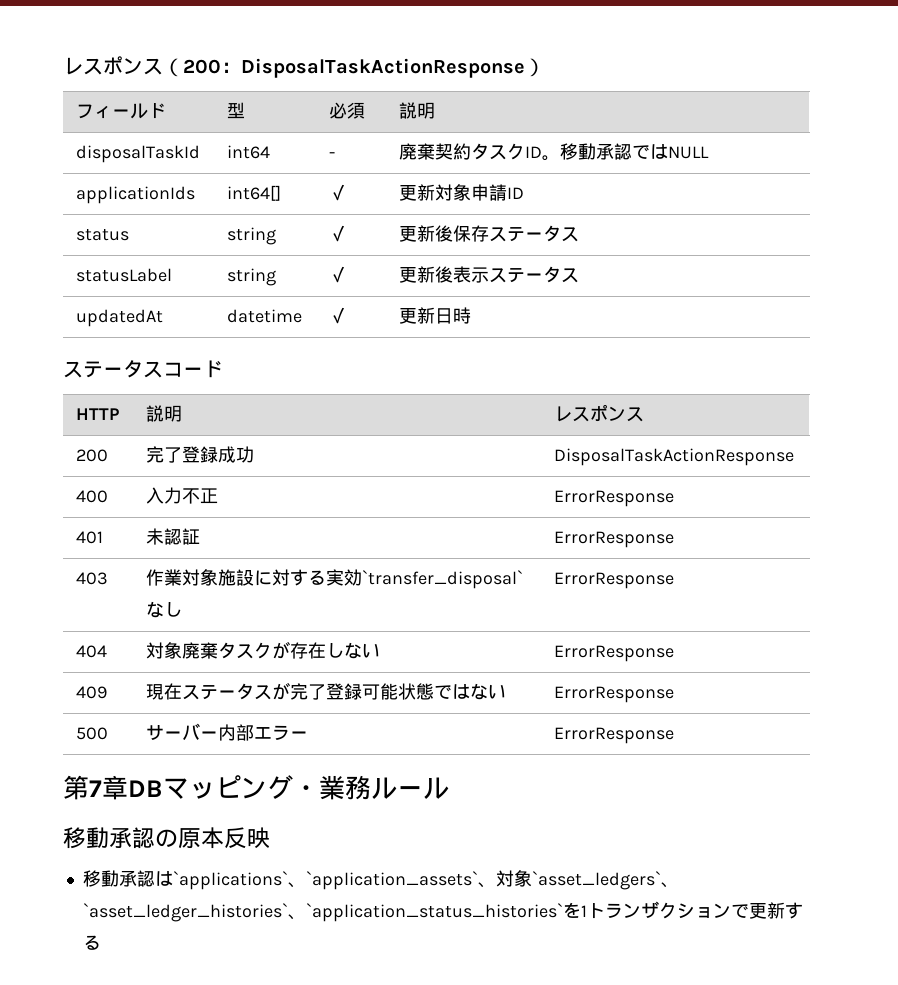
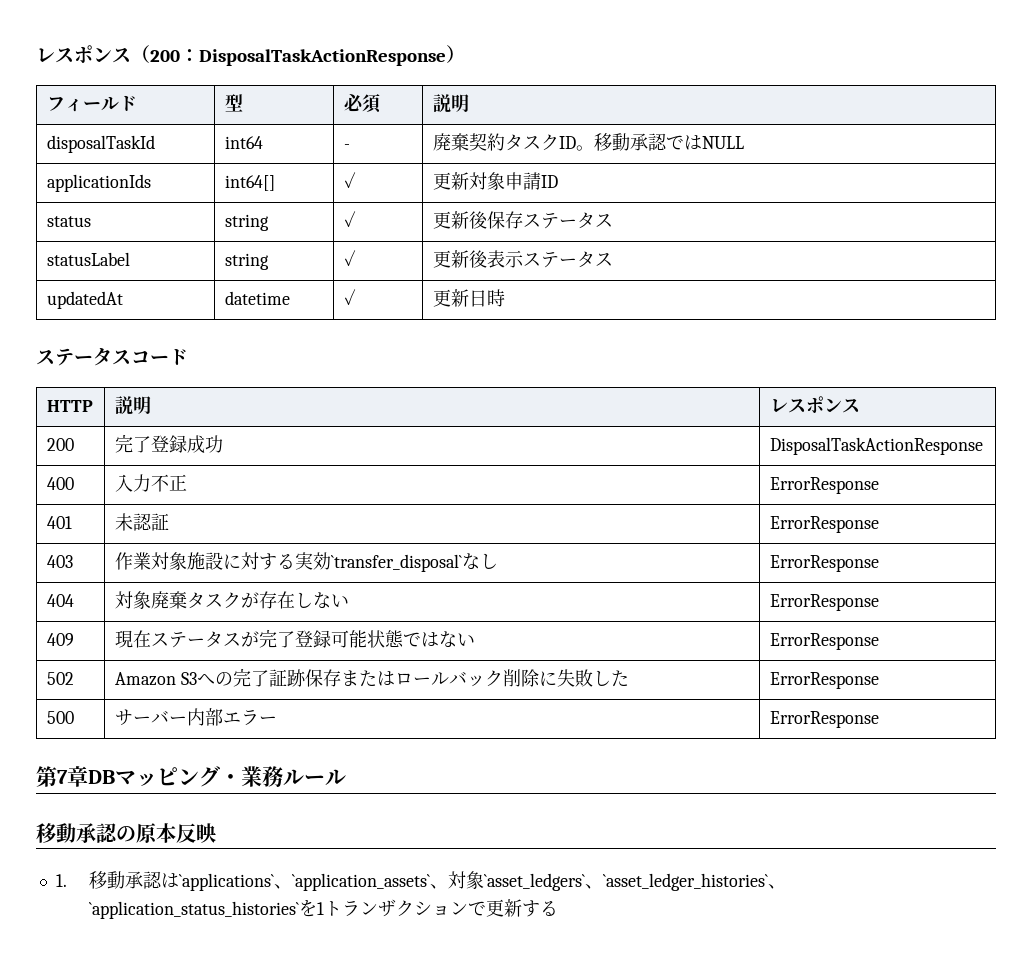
(675, 694) none -> [46,672,74,685] [114,668,629,687] [769,672,879,689] // 502 | Amazon S3への完了証跡保存またはロールバック削除に失敗した | ErrorResponse
(270, 837) none -> [55,874,67,887] 1.

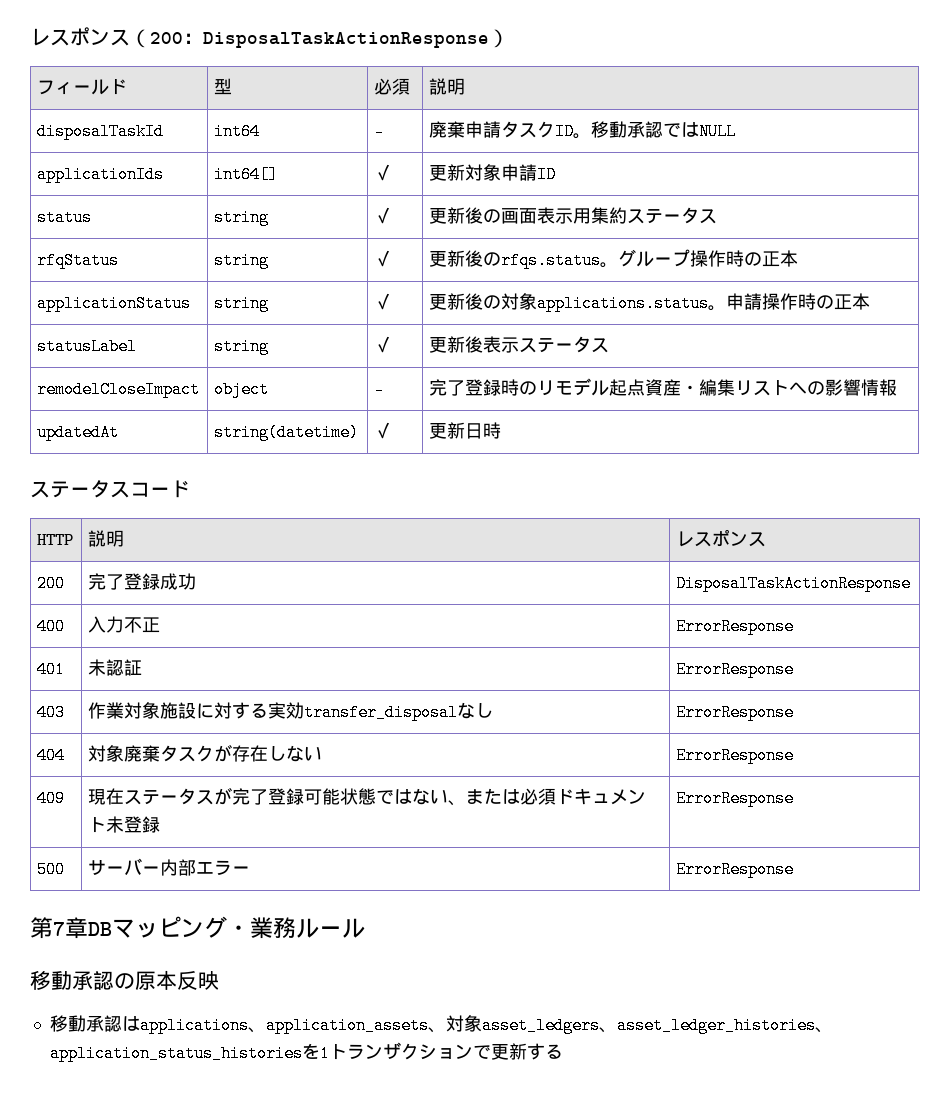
[468,133,505,151] 契約 -> [465,121,502,138] 申請
[486,211,613,229] 保存ステータス -> [483,207,718,224] [37,252,120,269] [214,252,270,269] [374,250,393,267] [429,249,799,269] [37,295,192,312] [214,295,270,312] [374,293,393,310] [429,293,871,312] の画面表示用集約ステータス // rfqStatus | string | ✓ | 更新後のrfqs.status。グループ操作時の正本 // applicationStatus | string | ✓ | 更新後の対象applications.status。申請操作時の正本
(613, 259) none -> [37,381,201,398] [214,381,270,398] [374,381,385,398] [429,378,898,396] // remodelCloseImpact | object | - | 完了登録時のリモデル起点資産・編集リストへの影響情報
[224,291,290,305] datetime -> [214,424,360,441] string(datetime)
[330,554,462,572] `transfer_disposal` -> [304,704,459,721] transfer_disposal
[769,633,879,650] [46,672,74,685] [114,668,629,687] | ErrorResponse // 502 | Amazon S3への完了証跡保存またはロールバック削除に失敗した -> [448,788,647,806] [88,816,161,833] 、または必須ドキュメント未登録
[55,874,67,887] 1. -> (219, 980) none
[179,871,787,891] [89,901,300,919] `applications`、`application_assets`、対象`asset_ledgers`、`asset_ledger_histories`、`application_status_histories` -> [139,1015,833,1034] [49,1045,303,1062] applications、application_assets、対象asset_ledgers、asset_ledger_histories、application_status_histories

